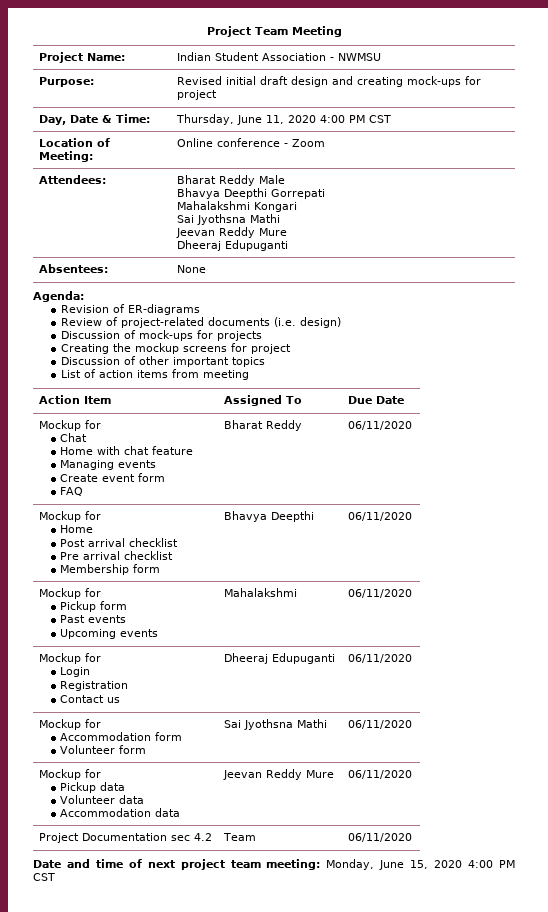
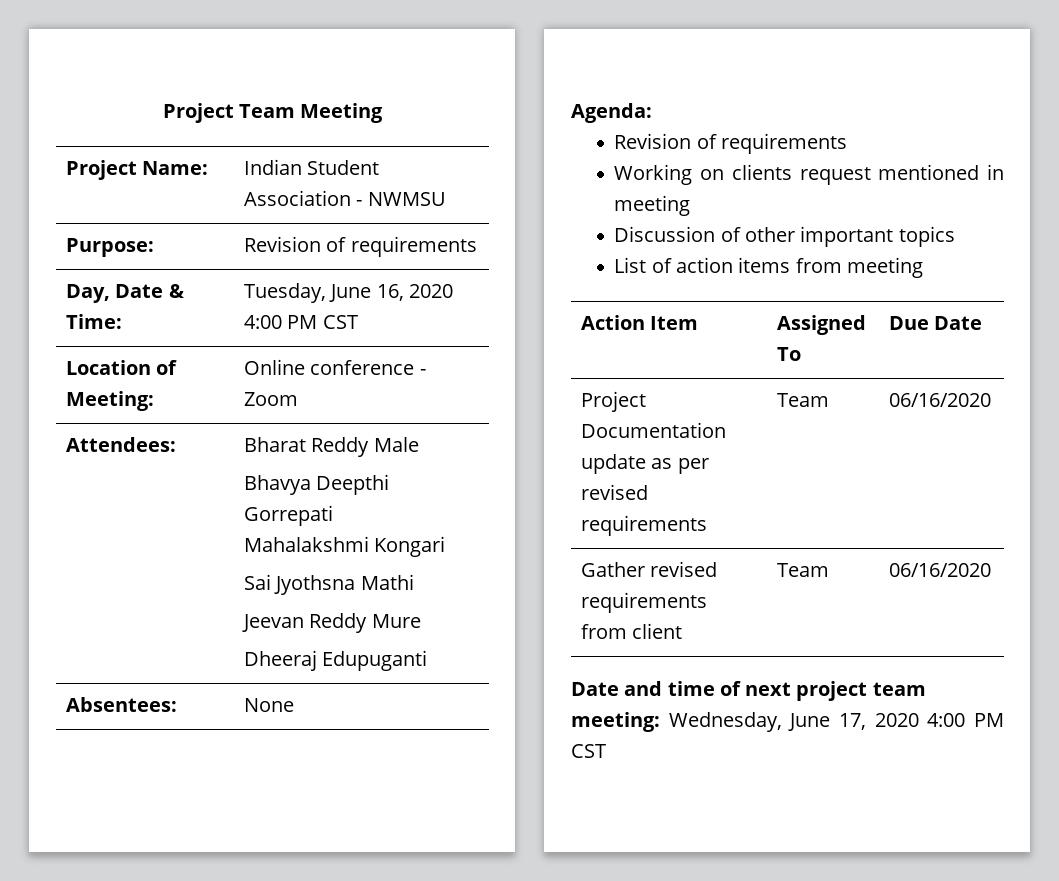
[176,76,481,87] [176,90,217,100] Revised initial draft design and creating mock-ups for project -> [244,236,477,257] Revision of requirements
[175,114,284,125] Thursday, June 11, -> [244,283,404,303] Tuesday, June 16,
[127,304,200,315] [60,317,341,328] [60,330,262,341] [60,343,291,354] ER-diagrams // Review of project-related documents (i.e. design) // Discussion of mock-ups for projects // Creating the mockup screens for project -> [721,133,848,154] [614,164,1004,185] [614,195,691,216] requirements // Working on clients request mentioned in meeting
[38,420,101,431] [60,433,88,442] [60,446,194,455] [60,460,157,470] [60,473,166,482] [60,487,84,496] [223,420,302,431] [347,421,412,430] [38,511,101,522] [60,525,94,533] [60,538,179,547] [60,551,174,560] [60,564,161,575] [223,511,314,522] [347,512,412,521] [38,588,101,599] [60,601,128,612] [60,615,127,623] [60,629,159,639] [223,588,297,597] [347,589,412,598] [38,653,101,664] [60,667,91,677] [60,681,129,691] [60,695,121,703] [223,653,335,664] [347,654,412,663] [38,719,101,730] [60,732,183,741] [60,745,147,754] [223,719,327,730] [347,720,412,729] [38,769,101,780] [60,782,126,793] [60,795,145,804] [60,808,181,817] [222,769,334,780] [347,770,412,779] [38,833,212,843] [222,833,256,841] [347,833,412,842] Mockup for // Chat // Home with chat feature // Managing events // Create event form // FAQ | Bharat Reddy | 06/11/2020 // Mockup for // Home // Post arrival checklist // Pre arrival checklist // Membership form | Bhavya Deepthi | 06/11/2020 // Mockup for // Pickup form // Past events // Upcoming events | Mahalakshmi | 06/11/2020 // Mockup for // Login // Registration // Contact us | Dheeraj Edupuganti | 06/11/2020 // Mockup for // Accommodation form // Volunteer form | Sai Jyothsna Mathi | 06/11/2020 // Mockup for // Pickup data // Volunteer data // Accommodation data | Jeevan Reddy Mure | 06/11/2020 // Project Documentation sec 4.2 | Team | 06/11/2020 -> [581,391,647,412] [581,422,727,438] [581,454,709,474] [581,484,649,500] [581,515,708,536] [777,393,830,407] [889,393,992,407] [581,561,718,577] [581,592,708,613] [581,623,683,639] [777,563,830,577] [889,563,992,577] Project Documentation update as per revised requirements | Team | 06/16/2020 // Gather revised requirements from client | Team | 06/16/2020
[326,859,429,870] Monday, June 15, -> [668,712,866,732] Wednesday, June 17,

